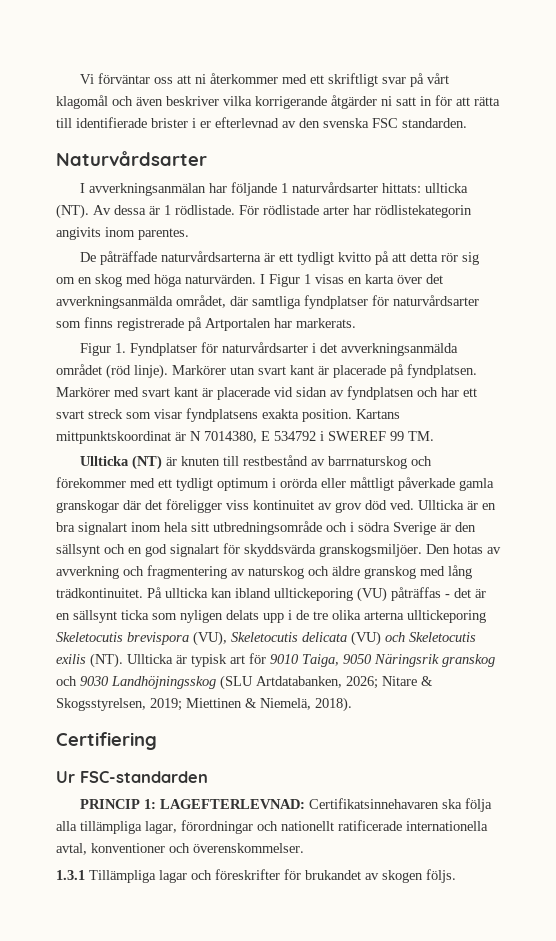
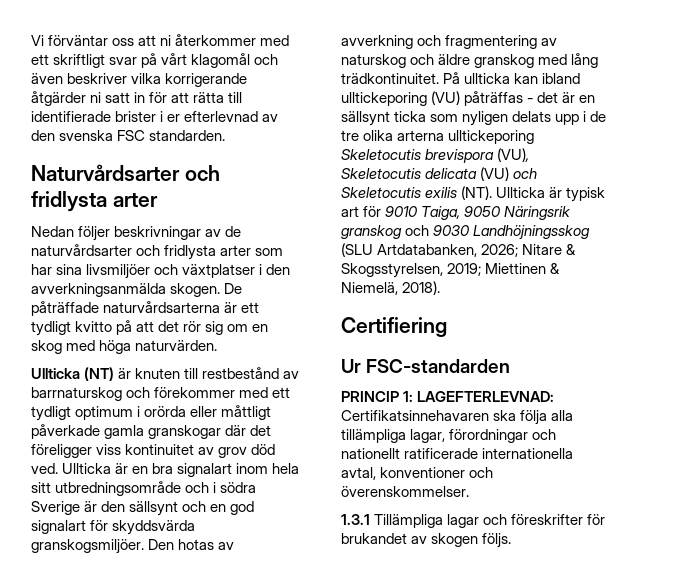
[79,182,468,196] [56,204,472,219] [56,227,189,240] // I avverkningsanmälan har följande 1 naturvårdsarter hittats: ullticka (NT). Av dessa är 1 rödlistade. För rödlistade arter har rödlistekategorin angivits inom parentes. // -> [184,165,220,181] [31,191,158,212] [31,226,242,241] [31,244,284,260] [31,264,291,279] [31,283,221,297] och fridlysta arter // Nedan följer beskrivningar av de naturvårdsarter och fridlysta arter som har sina livsmiljöer och växtplatser i den avverkningsanmälda skogen.
[409,252,438,262] detta -> [158,321,180,332] det
[260,274,443,287] [56,295,479,309] [56,317,356,331] [79,342,458,356] [56,364,477,379] [56,386,477,400] [56,408,400,422] [56,431,434,444] I Figur 1 visas en karta över det avverkningsanmälda området, där samtliga fyndplatser för naturvårdsarter som finns registrerade på Artportalen har markerats. // Figur 1. Fyndplatser för naturvårdsarter i det avverkningsanmälda området (röd linje). Markörer utan svart kant är placerade på fyndplatsen. Markörer med svart kant är placerade vid sidan av fyndplatsen och har ett svart streck som visar fyndplatsens exakta position. Kartans mittpunktskoordinat är N 7014380, E 534792 i SWEREF 99 TM. -> (218, 345) none

